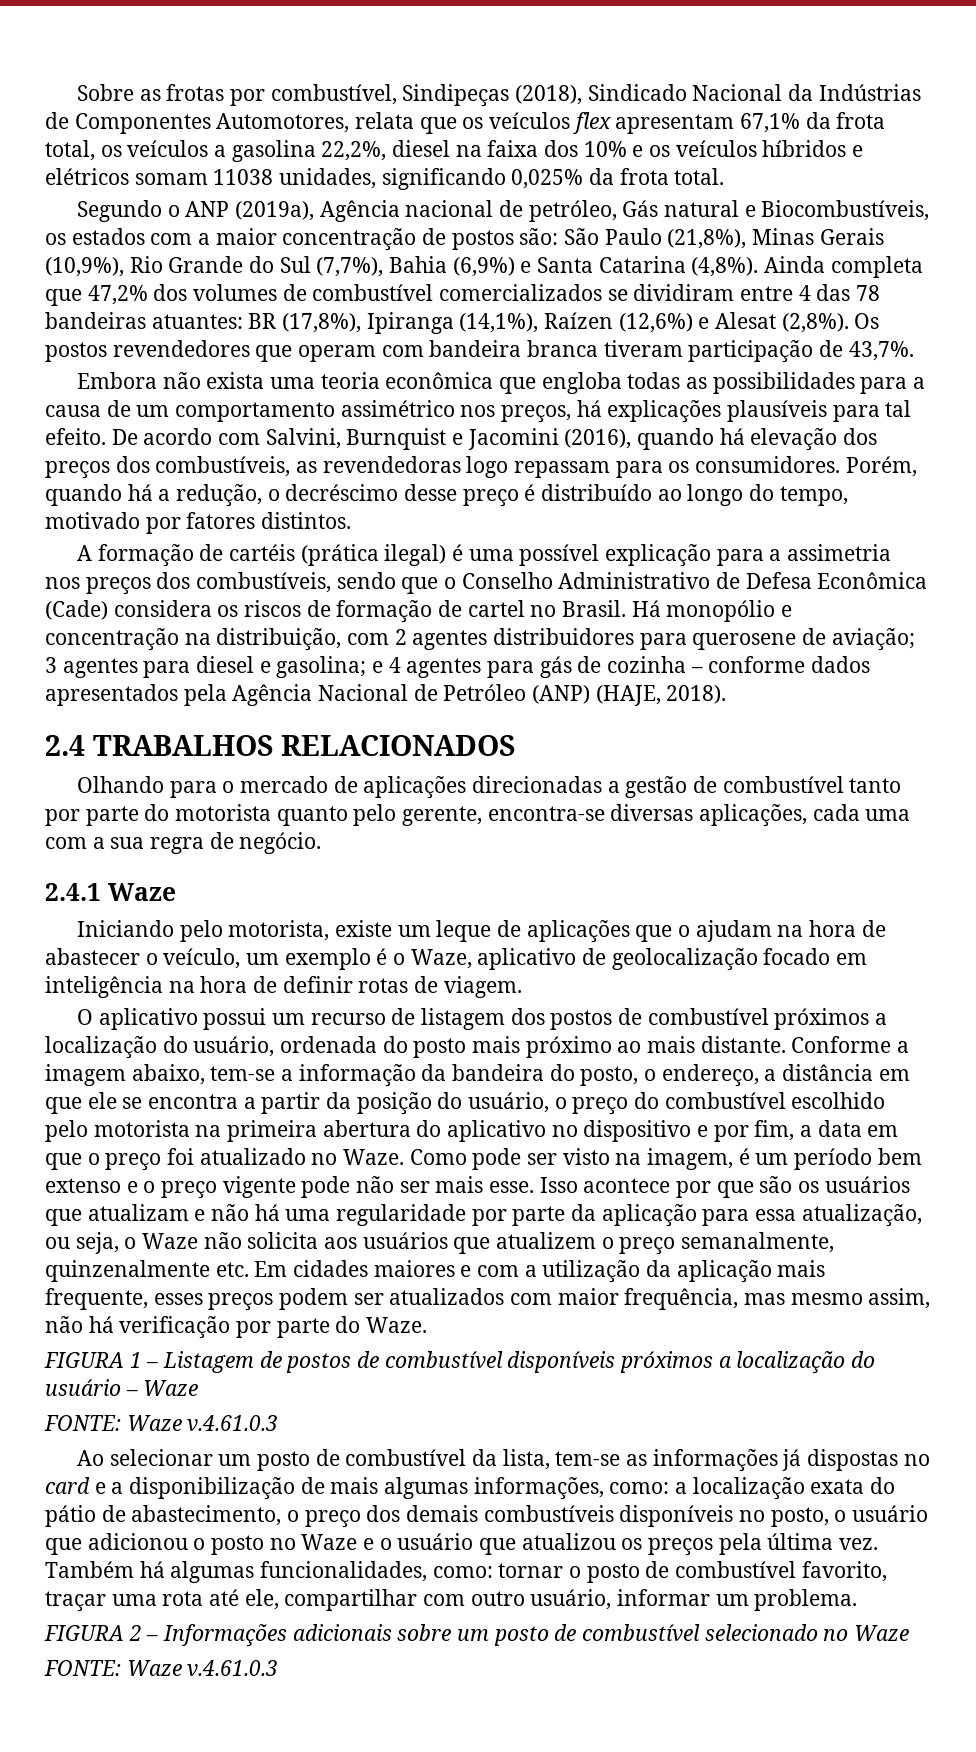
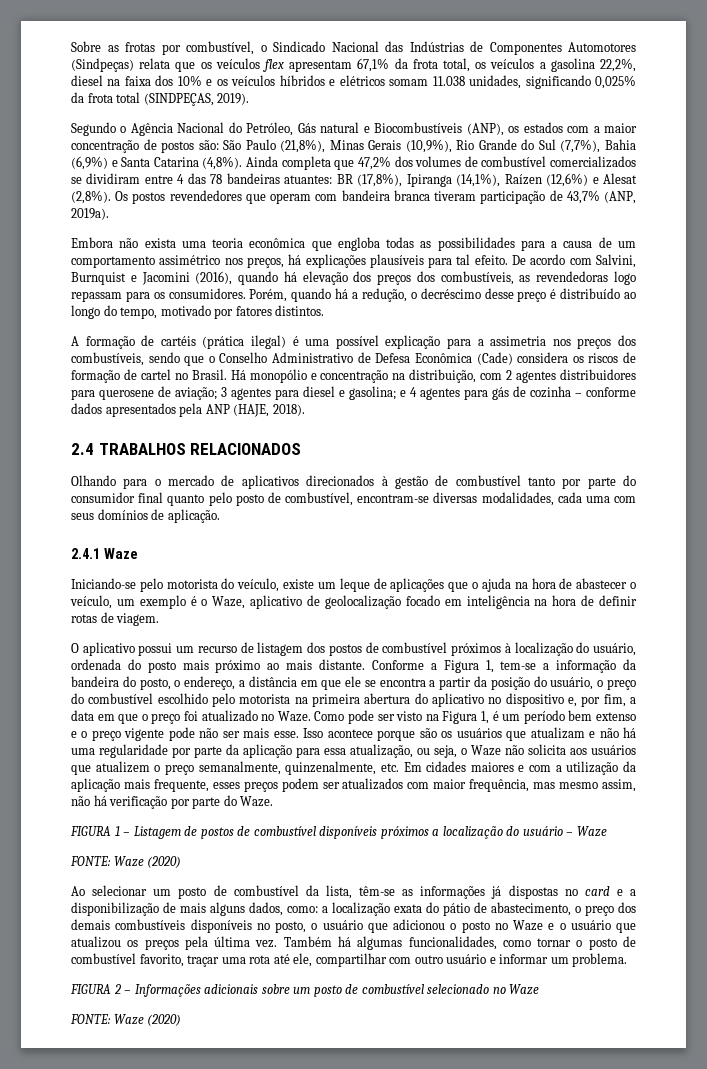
[402,84,582,107] Sindipeças (2018), -> [260,45,267,52] o
[787,84,813,101] da -> [385,41,403,52] das
[216,113,350,133] Automotores, -> [568,42,636,52] [71,58,134,72] Automotores (Sindpeças)
[213,169,274,185] 11038 -> [432,76,465,86] 11.038
[674,168,725,185] total. -> [116,92,250,106] total (SINDPEÇAS, 2019).
[185,200,617,222] ANP (2019a), Agência nacional de petróleo, -> [130,122,294,136] Agência Nacional do Petróleo,
[761,200,930,221] Biocombustíveis, -> [374,122,504,136] Biocombustíveis (ANP),
[848,341,914,361] 43,7%. -> [566,190,636,204] [71,208,109,220] 43,7% (ANP, 2019a).
[232,684,591,706] Agência Nacional de Petróleo (ANP) -> [205,404,230,414] ANP
[363,776,620,799] aplicações direcionadas a -> [241,475,388,489] aplicativos direcionados à
[175,804,911,827] [45,832,322,854] [45,883,176,901] [76,920,330,942] motorista quanto pelo gerente, encontra-se diversas aplicações, cada uma com a sua regra de negócio. // 2.4.1 Waze // Iniciando pelo motorista, -> [71,492,636,506] [71,509,220,523] [71,548,138,559] [71,578,280,592] consumidor final quanto pelo posto de combustível, encontram-se diversas modalidades, cada uma com seus domínios de aplicação. // 2.4.1 Waze // Iniciando-se pelo motorista do veículo,
[695,920,772,942] ajudam -> [481,578,511,592] ajuda
[874,1013,887,1025] a -> [504,643,511,653] à
[45,1064,205,1086] imagem abaixo, -> [443,660,494,673] Figura 1,
[697,1125,709,1137] e -> [568,697,577,707] e,
[647,1148,734,1170] imagem, -> [442,711,490,724] Figura 1,
[676,1181,754,1198] por que -> [377,730,416,741] porque
[45,1260,210,1282] quinzenalmente -> [285,761,377,775] quinzenalmente,
[187,1415,279,1431] v.4.61.0.3 -> [147,856,182,868] (2020)
[555,1451,621,1466] tem-se -> [359,886,395,896] têm-se
[384,1477,604,1500] algumas informações, -> [210,902,283,916] alguns dados,
[432,1566,493,1578] como: -> [502,940,531,947] como
[530,1589,612,1610] usuário, -> [446,954,496,964] usuário e
[187,1660,279,1676] v.4.61.0.3 -> [147,1014,182,1026] (2020)

